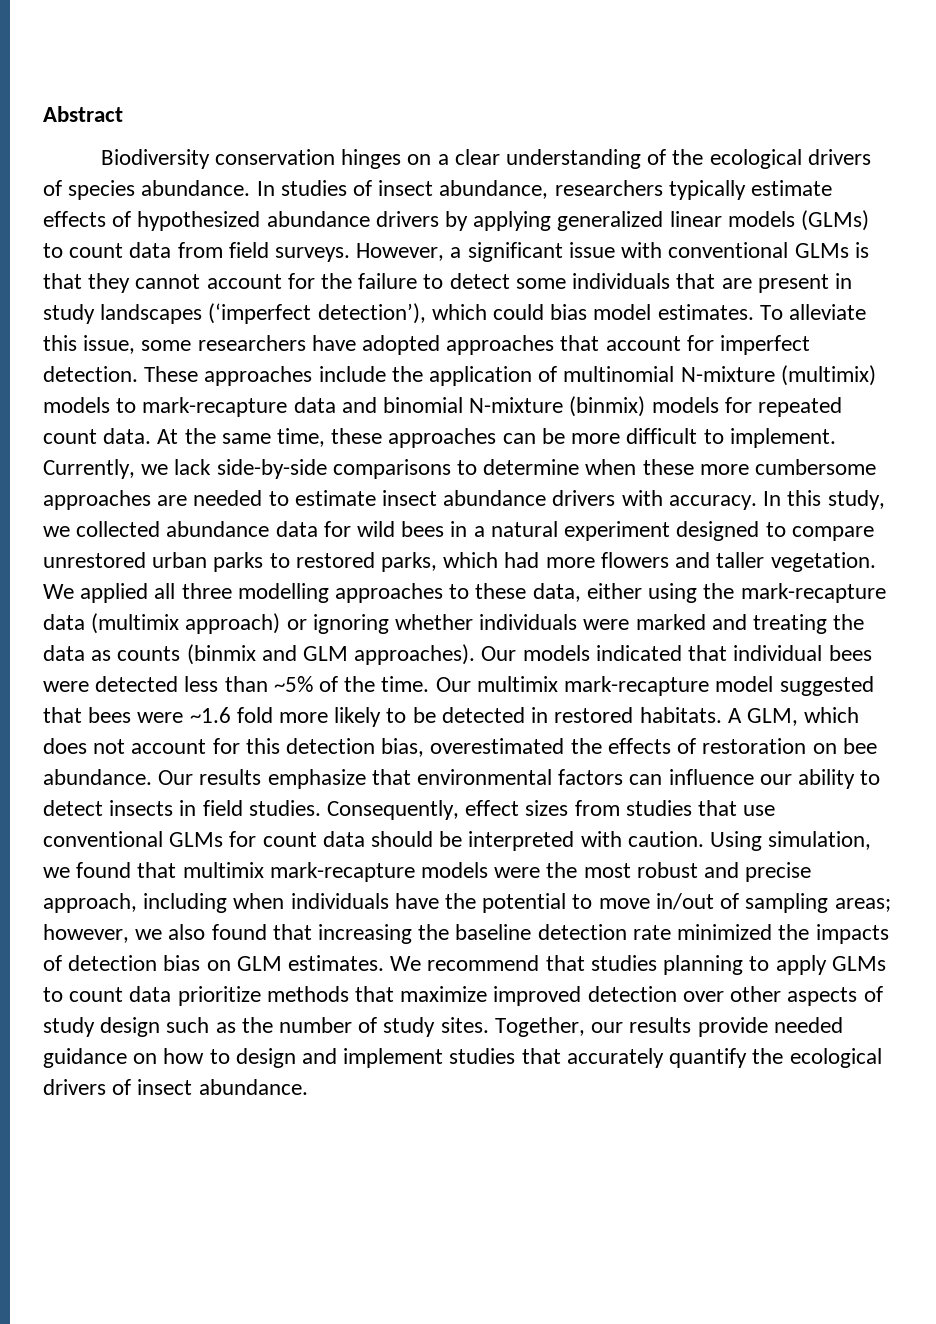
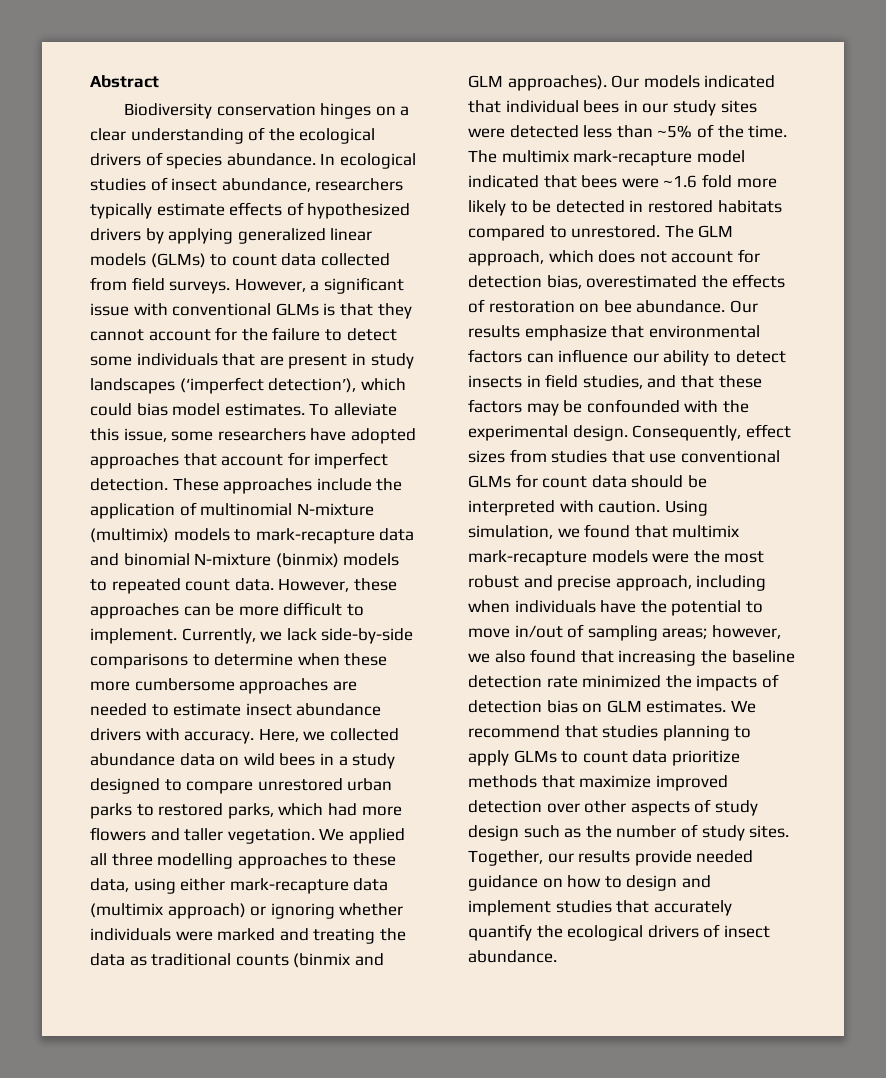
(275, 188) none -> [339,153,416,169] ecological
[266,211,370,227] abundance -> (411, 211) none
(172, 250) none -> [320,253,390,266] collected
[724,397,752,413] for -> [90,579,107,591] to
[157,428,326,447] At the same time, -> [278,578,350,592] However,
[763,490,885,510] In this study, -> [258,728,299,742] Here,
[323,521,351,537] for -> [219,756,240,766] on
[490,521,671,541] natural experiment -> [352,753,396,769] study
[586,583,735,603] either using the -> [133,878,226,894] using either
(112, 655) none -> [151,953,232,966] traditional
(872, 653) none -> [623,100,757,116] in our study sites
[435,677,471,692] Our -> [468,150,497,163] The
[779,676,874,696] suggested -> [468,175,539,188] indicated
[639,707,798,726] habitats. A GLM, -> [717,200,782,213] [468,225,734,241] [468,250,544,266] habitats compared to unrestored. The GLM approach,
[245,738,280,754] this -> (760, 256) none
[248,800,321,816] studies. -> [582,375,762,389] [468,399,749,416] [468,425,628,441] studies, and that these factors may be confounded with the experimental design.

